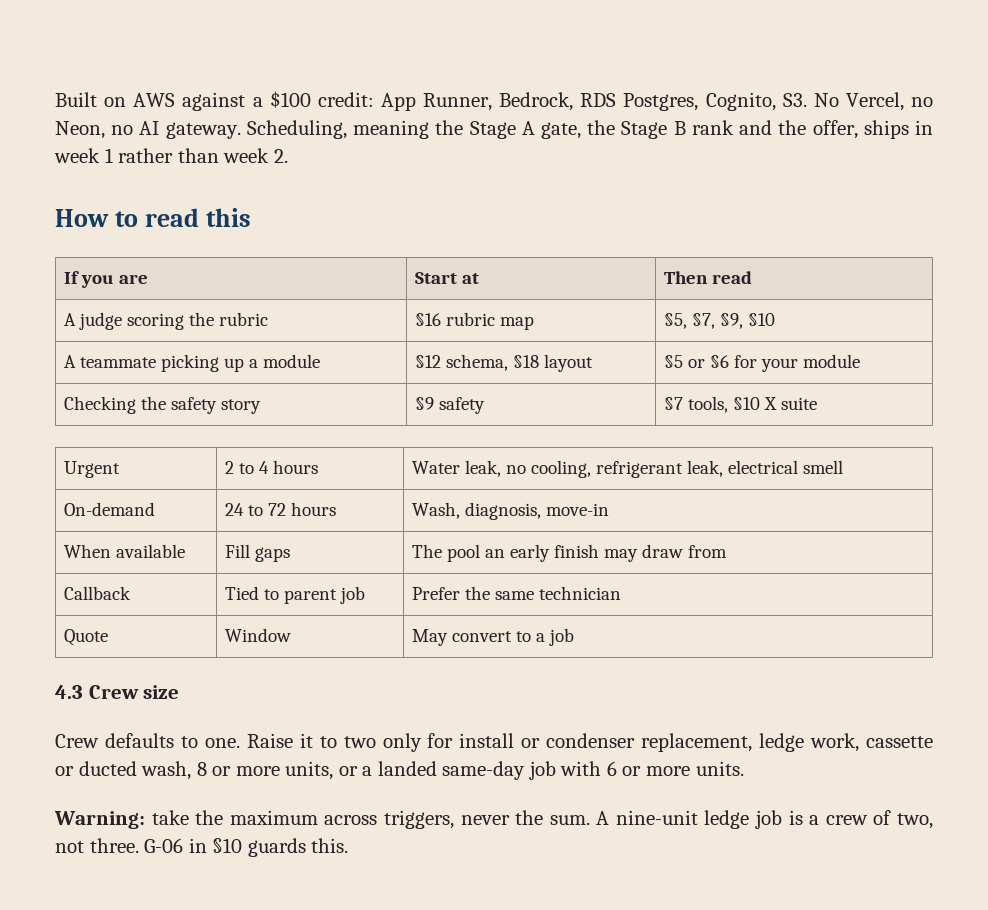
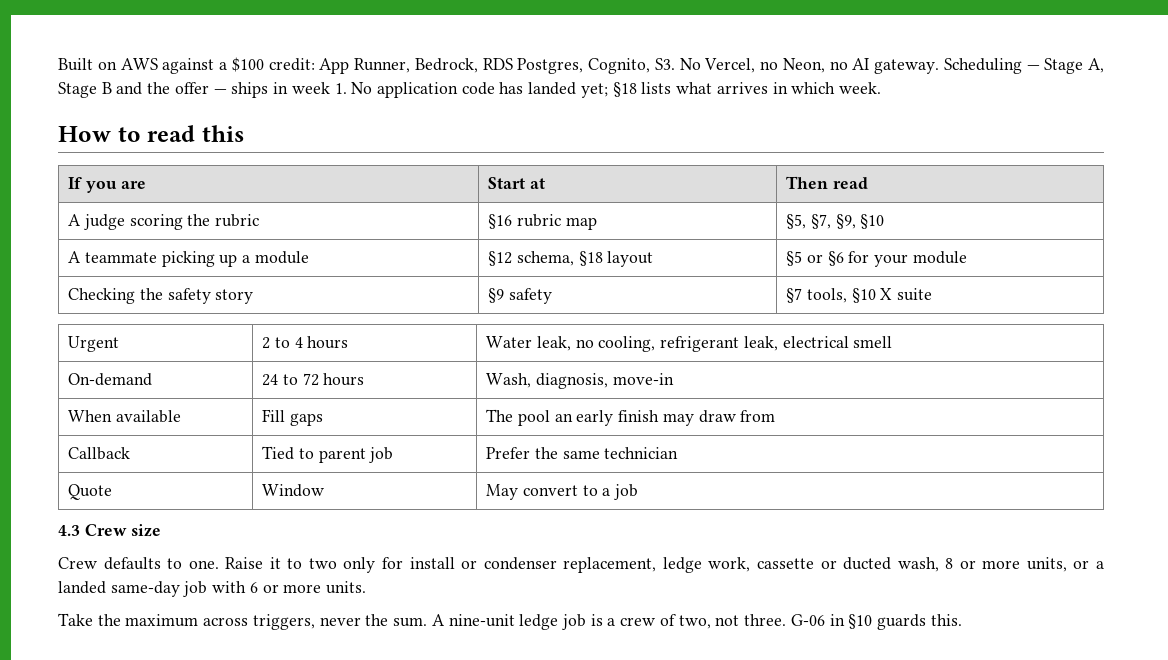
[246,120,616,139] Scheduling, meaning the Stage A gate, the -> [943,58,1104,74] Scheduling — Stage A,
[691,120,734,135] rank -> (112, 88) none
[812,120,858,139] offer, -> [174,82,227,94] offer —
[104,148,288,163] 1 rather than week 2. -> [334,82,881,98] 1. No application code has landed yet; §18 lists what arrives in which week.
[54,810,189,829] Warning: take -> [58,613,93,626] Take

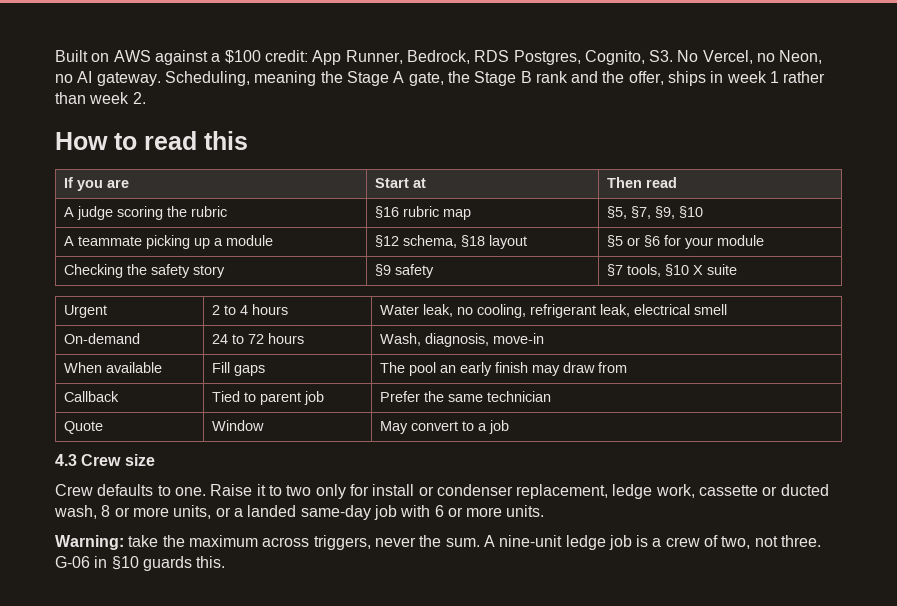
[943,58,1104,74] Scheduling — Stage A, -> [164,71,470,86] Scheduling, meaning the Stage A gate, the
(112, 88) none -> [535,71,568,83] rank
[174,82,227,94] offer — -> [628,71,664,85] offer,
[334,82,881,98] 1. No application code has landed yet; §18 lists what arrives in which week. -> [770,71,826,83] [55,92,146,104] 1 rather than week 2.
[58,613,93,626] Take -> [55,535,159,550] Warning: take

